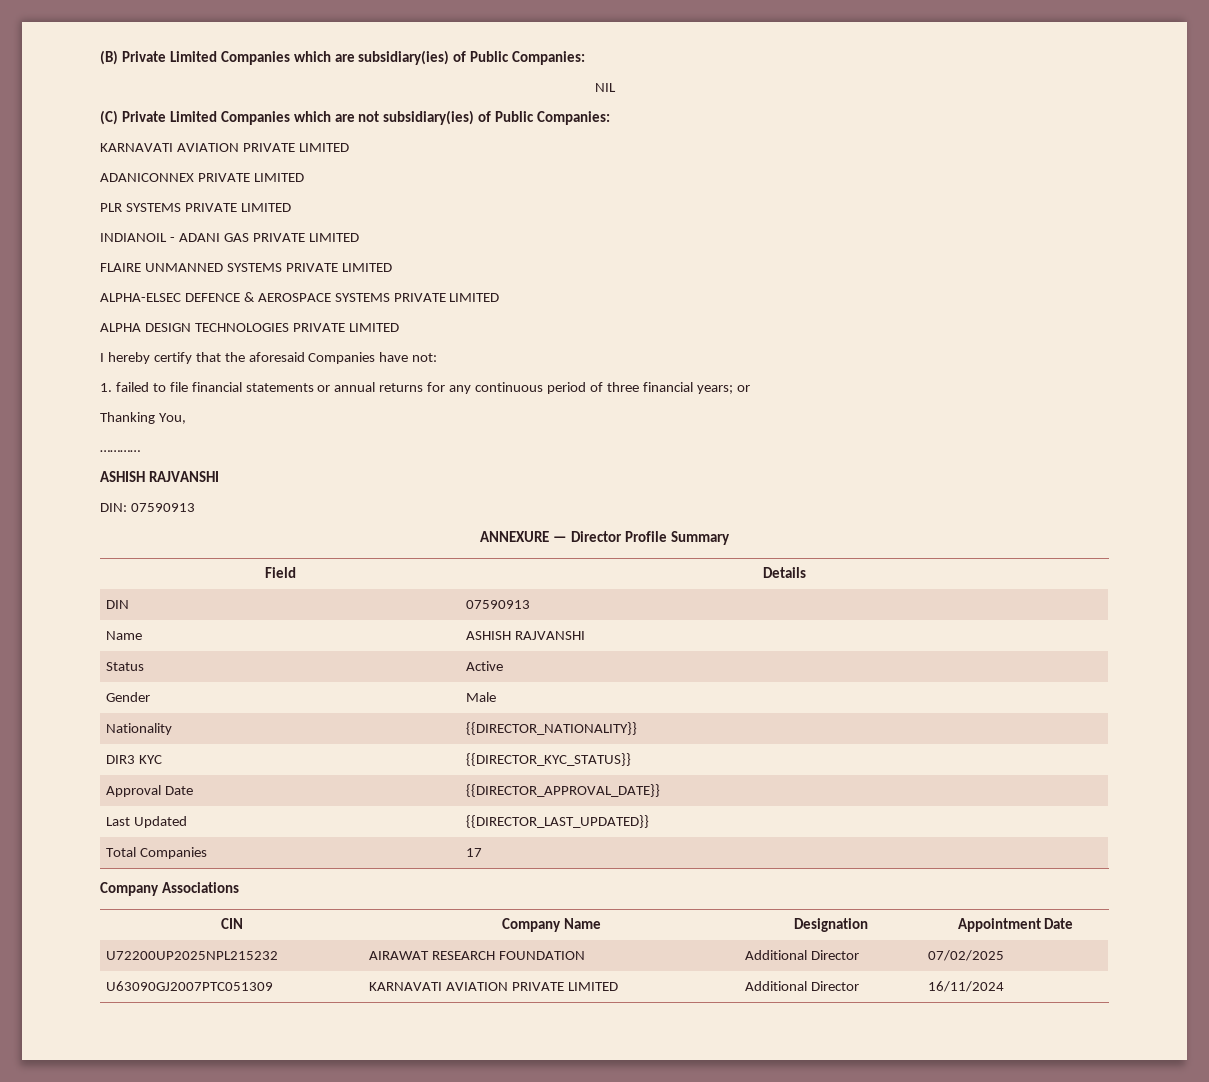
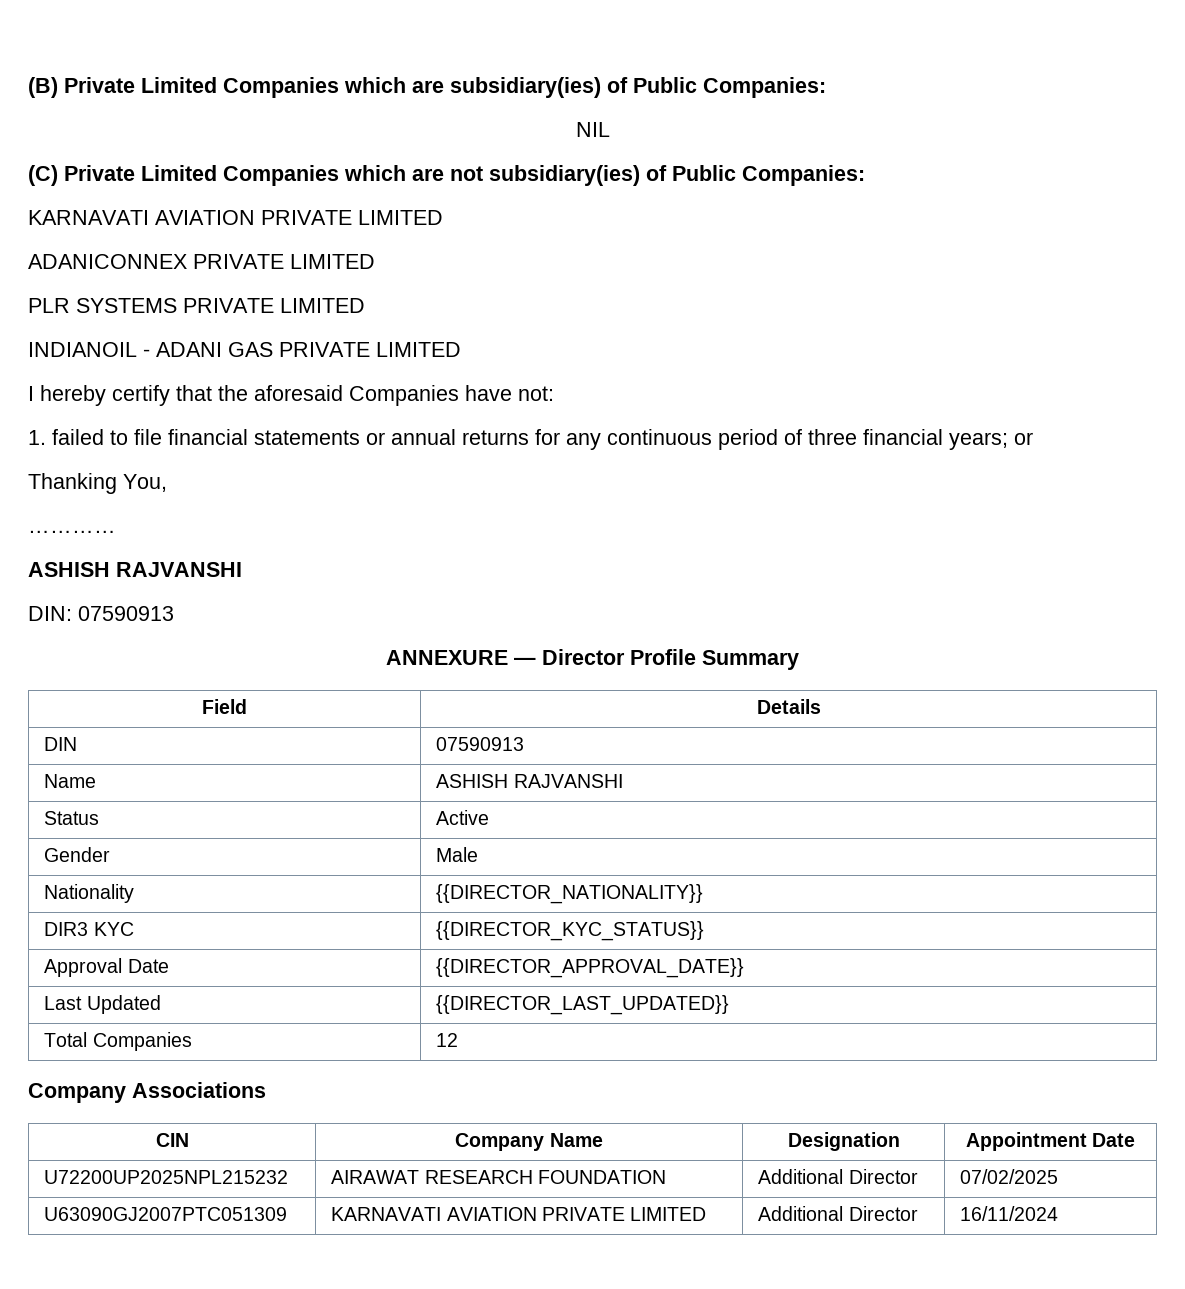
[100,263,392,272] [100,292,500,302] [100,323,399,332] // FLAIRE UNMANNED SYSTEMS PRIVATE LIMITED // ALPHA-ELSEC DEFENCE & AEROSPACE SYSTEMS PRIVATE LIMITED // ALPHA DESIGN TECHNOLOGIES PRIVATE LIMITED -> (461, 349) none
[466,848,483,857] 17 -> [436,1033,459,1047] 12

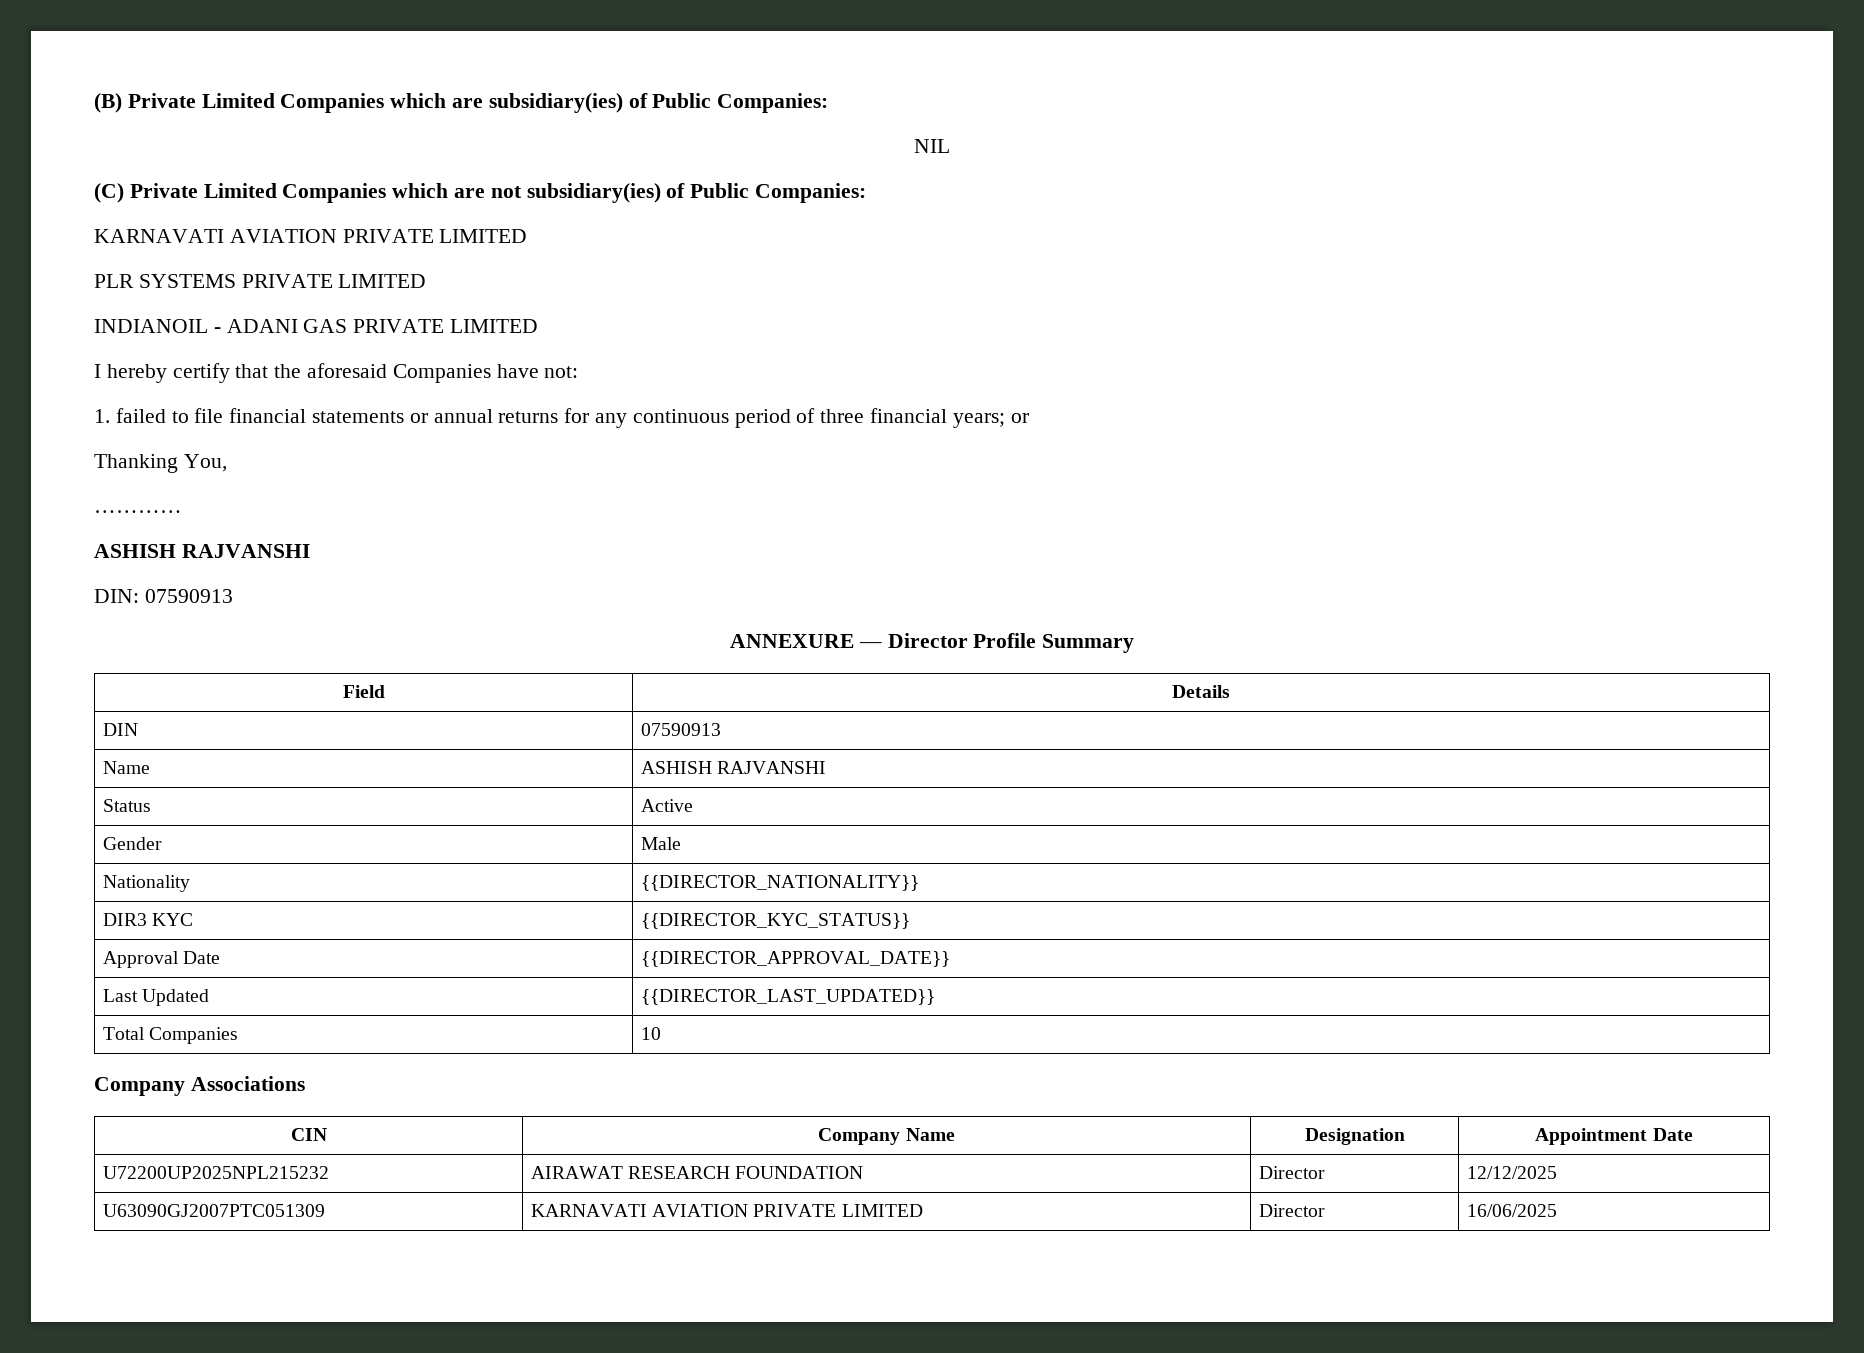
[28,254,375,269] // ADANICONNEX PRIVATE LIMITED -> (528, 236) none
[436,1033,459,1047] 12 -> [640,1027,661,1040] 10
[758,1169,918,1184] [960,1169,1059,1184] Additional Director | 07/02/2025 -> [1258,1166,1325,1179] [1466,1166,1557,1179] Director | 12/12/2025
[758,1206,918,1221] [960,1206,1059,1221] Additional Director | 16/11/2024 -> [1258,1204,1325,1217] [1466,1204,1557,1217] Director | 16/06/2025

